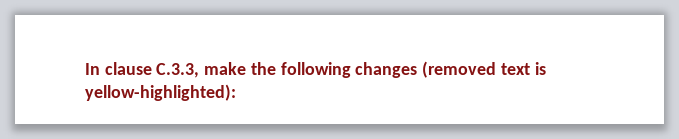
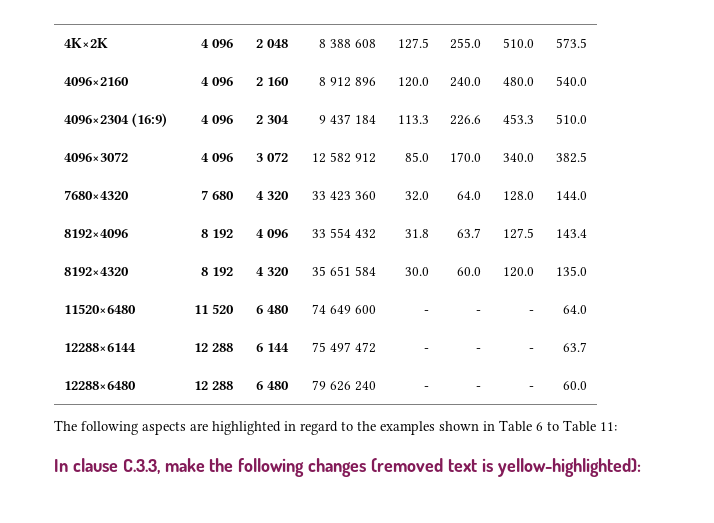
(85, 69) none -> [64,38,109,48] [200,39,233,48] [255,39,288,48] [318,39,376,48] [397,38,429,49] [449,38,481,49] [502,38,534,48] [555,38,587,48] [64,77,130,86] [200,77,233,86] [255,77,289,86] [318,77,376,87] [397,77,429,87] [449,77,481,87] [502,77,534,86] [555,76,587,86] [64,113,168,127] [200,115,233,124] [255,115,289,124] [318,114,376,124] [397,115,429,124] [449,115,481,125] [502,114,534,124] [555,114,587,124] [64,152,129,162] [200,153,233,162] [255,152,288,162] [311,152,376,163] [404,152,429,162] [449,152,481,162] [502,153,534,162] [555,152,587,163] [64,190,130,200] [200,190,234,200] [255,191,289,200] [311,191,376,201] [404,191,429,201] [456,191,481,200] [502,191,534,201] [555,191,587,200] [64,229,129,238] [200,229,233,238] [255,229,288,238] [311,228,376,239] [404,229,429,238] [456,228,481,238] [502,228,534,239] [555,229,587,238] [64,267,130,276] [200,267,233,276] [255,267,289,276] [311,266,376,276] [404,267,429,276] [456,267,481,276] [502,267,534,277] [555,266,587,276] [64,304,137,314] [193,304,234,314] [255,305,289,314] [311,304,376,314] [423,310,429,314] [475,310,481,314] [528,310,534,314] [562,305,587,314] [64,343,137,352] [193,343,233,352] [255,343,289,352] [311,342,376,353] [423,348,429,352] [475,348,481,352] [528,348,534,352] [562,342,587,352] [64,381,137,390] [193,381,233,390] [255,381,289,390] [311,380,376,391] [423,386,429,390] [475,386,481,390] [528,386,534,390] [562,381,587,390] [54,420,617,435] 4K×2K | 4 096 | 2 048 | 8 388 608 | 127.5 | 255.0 | 510.0 | 573.5 // 4096×2160 | 4 096 | 2 160 | 8 912 896 | 120.0 | 240.0 | 480.0 | 540.0 // 4096×2304 (16:9) | 4 096 | 2 304 | 9 437 184 | 113.3 | 226.6 | 453.3 | 510.0 // 4096×3072 | 4 096 | 3 072 | 12 582 912 | 85.0 | 170.0 | 340.0 | 382.5 // 7680×4320 | 7 680 | 4 320 | 33 423 360 | 32.0 | 64.0 | 128.0 | 144.0 // 8192×4096 | 8 192 | 4 096 | 33 554 432 | 31.8 | 63.7 | 127.5 | 143.4 // 8192×4320 | 8 192 | 4 320 | 35 651 584 | 30.0 | 60.0 | 120.0 | 135.0 // 11520×6480 | 11 520 | 6 480 | 74 649 600 | - | - | - | 64.0 // 12288×6144 | 12 288 | 6 144 | 75 497 472 | - | - | - | 63.7 // 12288×6480 | 12 288 | 6 480 | 79 626 240 | - | - | - | 60.0 // The following aspects are highlighted in regard to the examples shown in Table 6 to Table 11: //

